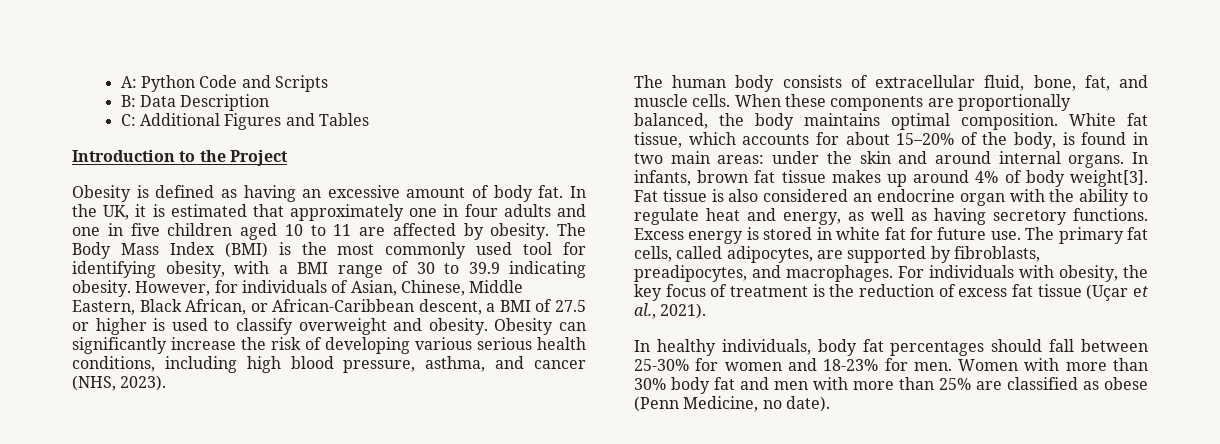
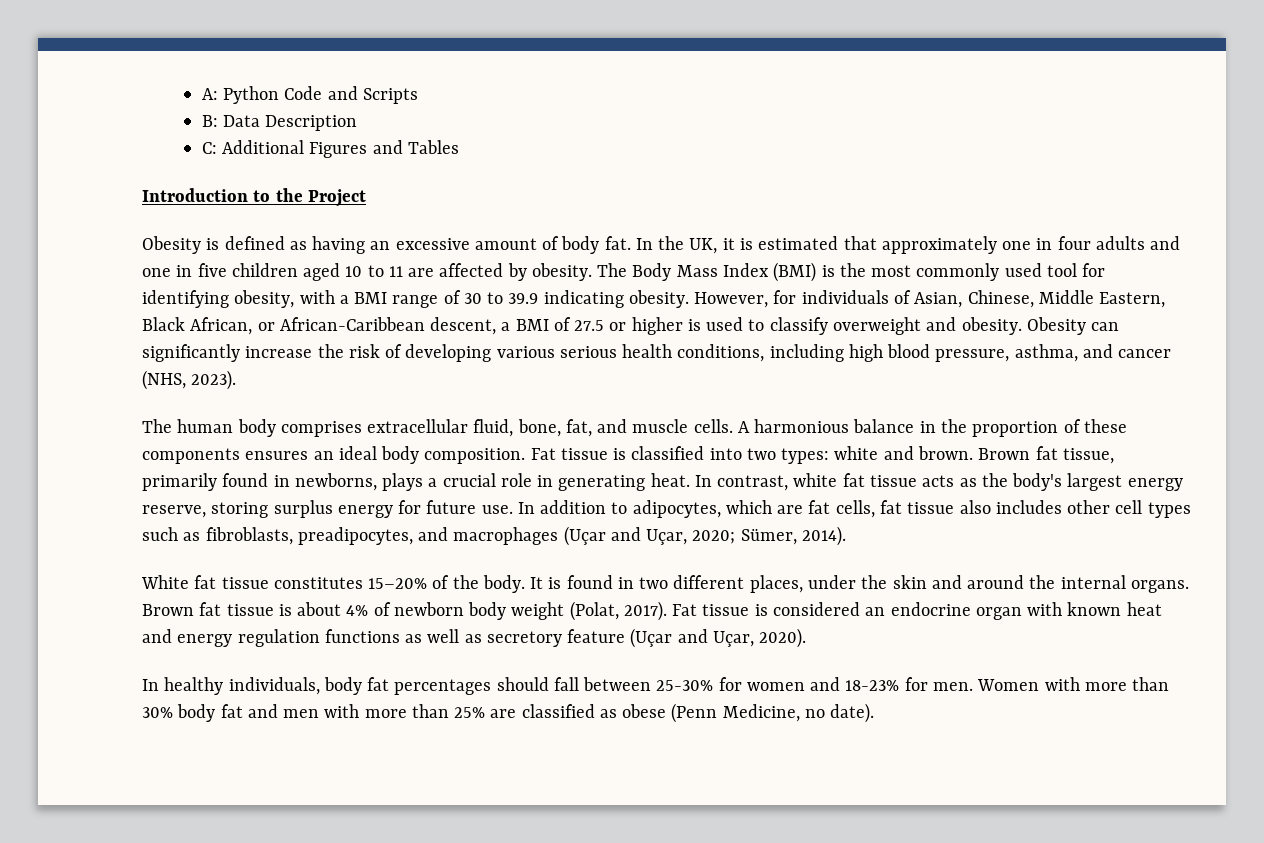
[782,75,868,88] consists of -> [280,421,362,437] comprises
[734,94,1071,111] [634,113,1148,130] [634,132,890,148] When these components are proportionally balanced, the body maintains optimal composition. White fat tissue, which accounts for about -> [737,419,1127,437] [142,446,1114,464] [142,473,1183,491] [142,500,1191,518] [142,526,846,546] [141,575,363,589] A harmonious balance in the proportion of these components ensures an ideal body composition. Fat tissue is classified into two types: white and brown. Brown fat tissue, primarily found in newborns, plays a crucial role in generating heat. In contrast, white fat tissue acts as the body's largest energy reserve, storing surplus energy for future use. In addition to adipocytes, which are fat cells, fat tissue also includes other cell types such as fibroblasts, preadipocytes, and macrophages (Uçar and Uçar, 2020; Sümer, 2014). // White fat tissue constitutes
[1014,132,1057,149] body, -> [482,575,544,593] body. It
[670,151,765,164] main areas: -> [673,575,803,593] different places,
(991, 157) none -> [1029,575,1056,589] the
[1132,152,1148,164] [634,170,1148,187] [634,189,759,202] In infants, brown fat tissue makes up around 4% of body weight[3]. Fat tissue is also -> [142,601,768,621] Brown fat tissue is about 4% of newborn body weight (Polat, 2017). Fat tissue is
[1049,189,1148,206] [634,208,1148,225] [634,227,1148,244] [634,246,1040,263] [634,265,1148,282] [634,284,1148,301] [634,303,707,319] the ability to regulate heat and energy, as well as having secretory functions. Excess energy is stored in white fat for future use. The primary fat cells, called adipocytes, are supported by fibroblasts, preadipocytes, and macrophages. For individuals with obesity, the key focus of treatment is the reduction of excess fat tissue (Uçar et al., 2021). -> [1067,602,1162,616] [142,628,807,648] known heat and energy regulation functions as well as secretory feature (Uçar and Uçar, 2020).

